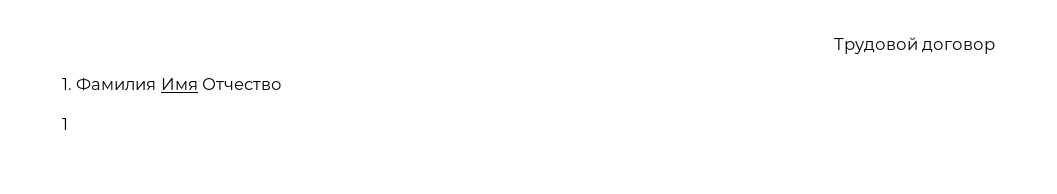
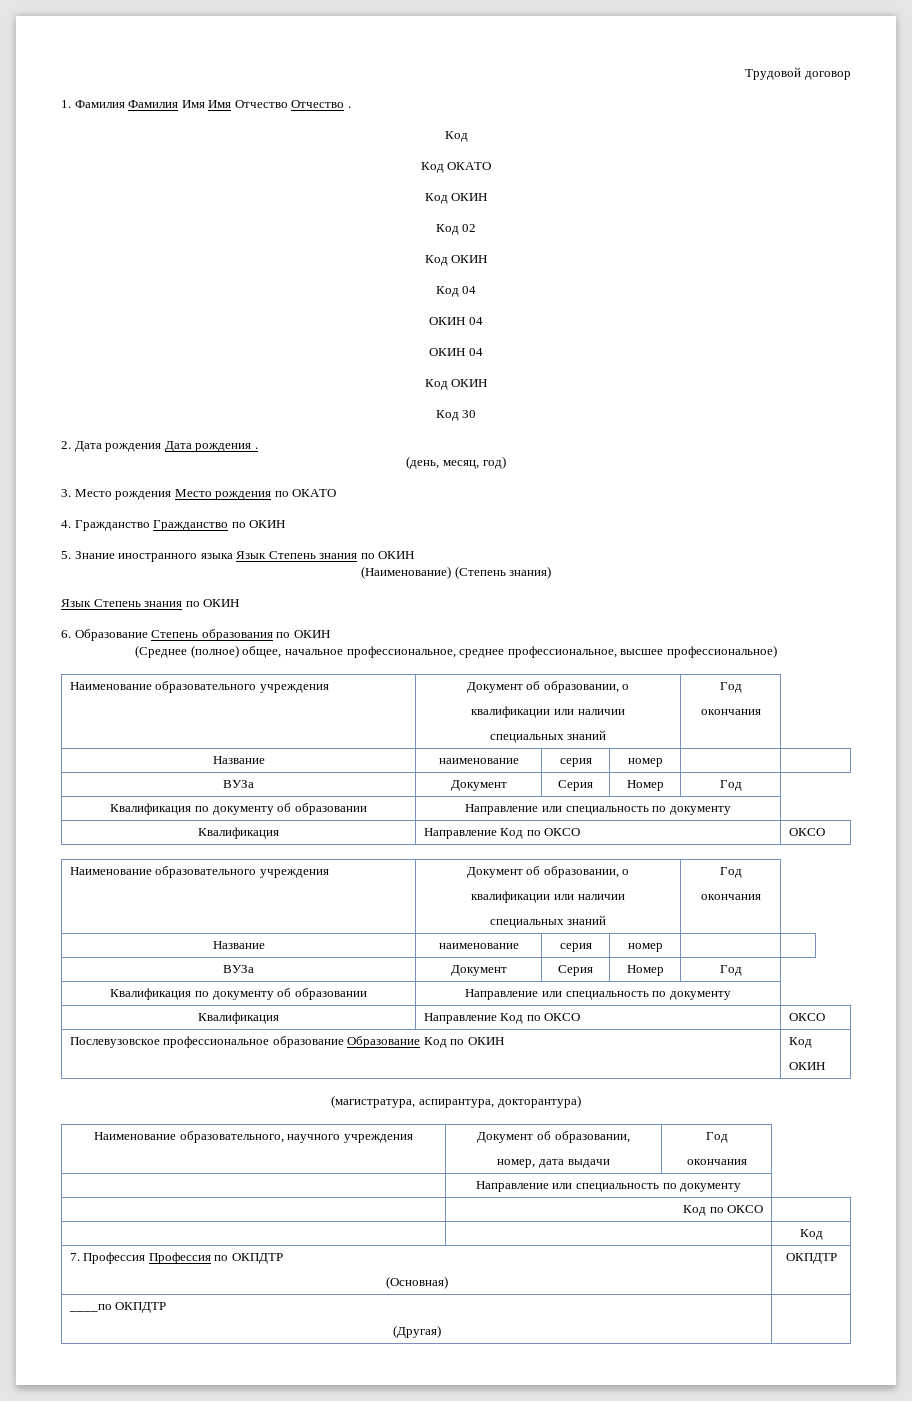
(157, 84) none -> [128,100,205,108] Фамилия Имя
[62,118,68,130] // 1 -> [291,100,351,108] [444,131,468,142] [420,162,492,173] [424,193,488,204] [435,224,477,235] [424,255,488,266] [435,286,477,297] [429,317,483,325] [429,348,483,356] [424,379,488,390] [435,410,477,421] [61,441,258,452] [406,456,506,469] [61,489,337,500] [61,520,286,531] [61,551,415,562] [360,566,552,579] [61,599,240,607] [61,629,330,641] [135,645,777,658] [69,681,329,693] [466,681,630,693] [471,706,625,718] [489,730,607,743] [719,682,742,693] [700,709,761,715] [212,756,265,764] [438,758,519,764] [559,758,592,767] [627,758,663,767] [223,780,254,788] [450,780,507,791] [558,780,593,791] [626,780,664,791] [719,780,742,791] [110,803,367,815] [465,804,731,815] [198,827,279,839] [423,828,581,839] [788,828,825,836] [69,866,329,878] [466,866,630,878] [471,891,625,903] [489,915,607,928] [719,867,742,878] [700,894,761,900] [212,941,265,949] [438,943,519,949] [559,943,592,952] [627,943,663,952] [223,965,254,973] [450,965,507,976] [558,965,593,976] [626,965,664,976] [719,965,742,976] [110,988,367,1000] [465,989,731,1000] [198,1012,279,1024] [423,1013,581,1024] [788,1013,825,1021] [69,1036,504,1048] [788,1037,812,1048] [788,1062,825,1070] [331,1095,581,1108] [94,1131,413,1143] [477,1131,630,1143] [497,1159,610,1168] [705,1132,728,1143] [686,1159,747,1165] [475,1181,742,1192] [683,1205,764,1216] [799,1229,823,1240] [69,1252,283,1264] [385,1276,448,1289] [785,1253,837,1264] [68,1302,167,1313] [392,1325,441,1338] Отчество . // Код // Код ОКАТО // Код ОКИН // Код 02 // Код ОКИН // Код 04 // ОКИН 04 // ОКИН 04 // Код ОКИН // Код 30 // 2. Дата рождения Дата рождения . // (день, месяц, год) // 3. Место рождения Место рождения по ОКАТО // 4. Гражданство Гражданство по ОКИН // 5. Знание иностранного языка Язык Степень знания по ОКИН // (Наименование) (Степень знания) // Язык Степень знания по ОКИН // 6. Образование Степень образования по ОКИН // (Среднее (полное) общее, начальное профессиональное, среднее профессиональное, высшее профессиональное) // Наименование образовательного учреждения | Документ об образовании, о // квалификации или наличии // специальных знаний | Год // окончания // Название | наименование | серия | номер | | // ВУЗа | Документ | Серия | Номер | Год // Квалификация по документу об образовании | Направление или специальность по документу // Квалификация | Направление Код по ОКСО | ОКСО // Наименование образовательного учреждения | Документ об образовании, о // квалификации или наличии // специальных знаний | Год // окончания // Название | наименование | серия | номер | | // ВУЗа | Документ | Серия | Номер | Год // Квалификация по документу об образовании | Направление или специальность по документу // Квалификация | Направление Код по ОКСО | ОКСО // Послевузовское профессиональное образование Образование Код по ОКИН | Код // ОКИН // (магистратура, аспирантура, докторантура) // Наименование образовательного, научного учреждения | Документ об образовании, // номер, дата выдачи | Год // окончания // | Направление или специальность по документу // | Код по ОКСО | // | | Код // 7. Профессия Профессия по ОКПДТР // (Основная) | ОКПДТР // ____по ОКПДТР // (Другая) |

